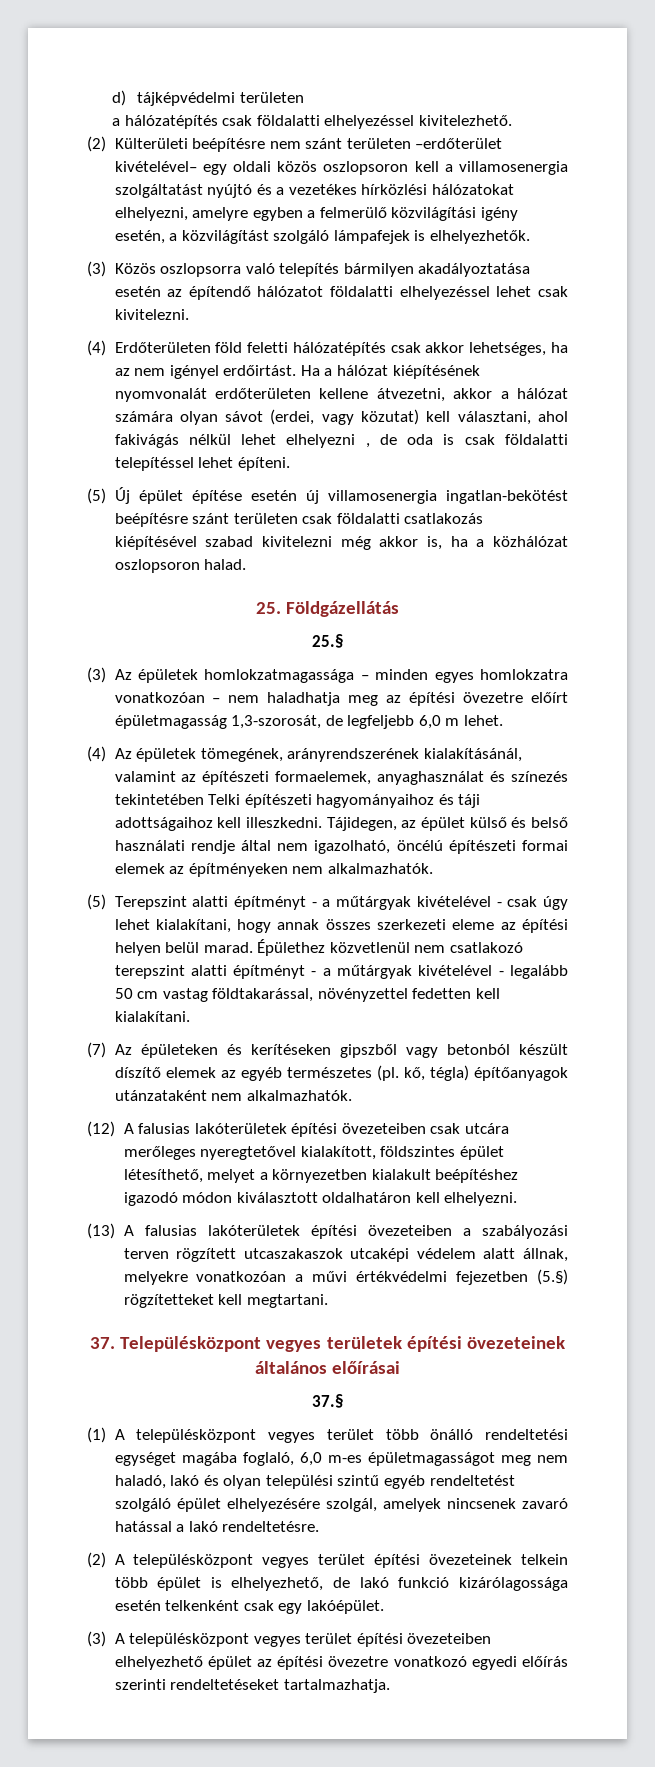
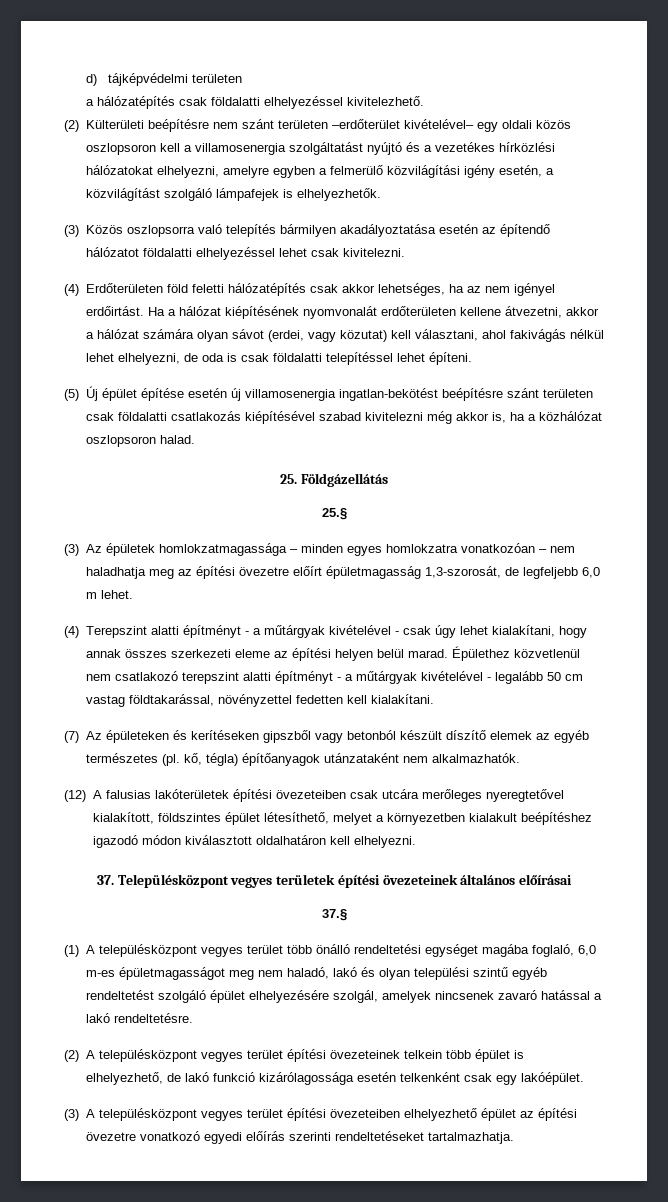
[286,434,370,448] elhelyezni , -> [117,353,180,365] elhelyezni,
[114,748,522,762] [114,771,568,785] [114,794,481,808] [114,817,568,831] [114,840,568,854] [114,863,433,877] [87,894,106,910] Az épületek tömegének, arányrendszerének kialakításánál, valamint az építészeti formaelemek, anyaghasználat és színezés tekintetében Telki építészeti hagyományaihoz és táji adottságaihoz kell illeszkedni. Tájidegen, az épület külső és belső használati rendje által nem igazolható, öncélú építészeti formai elemek az építményeken nem alkalmazhatók. // (5) -> (79, 632) none
[87,1223,568,1239] [123,1248,568,1262] [123,1269,568,1285] [123,1294,328,1308] // (13) A falusias lakóterületek építési övezeteiben a szabályozási terven rögzített utcaszakaszok utcaképi védelem alatt állnak, melyekre vonatkozóan a művi értékvédelmi fejezetben (5.§) rögzítetteket kell megtartani. -> (416, 842) none

